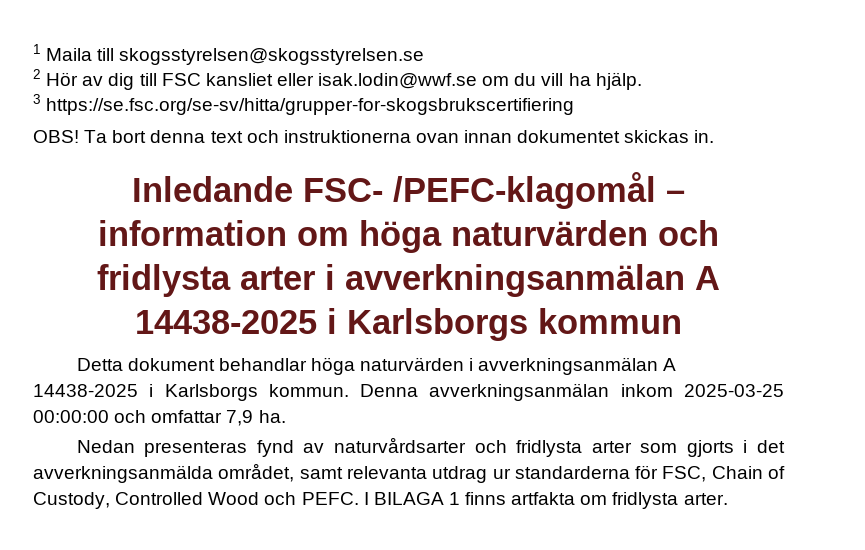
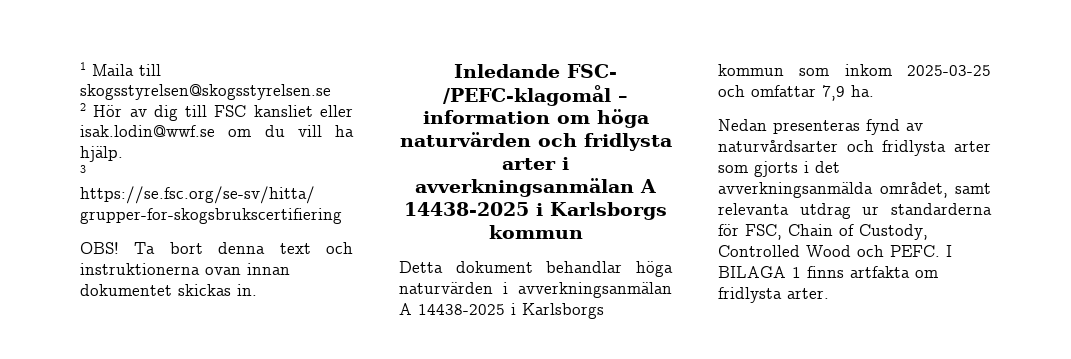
[268,383,610,401] kommun. Denna avverkningsanmälan -> [718,64,830,76] kommun som
[33,410,109,423] 00:00:00 -> (991, 70) none

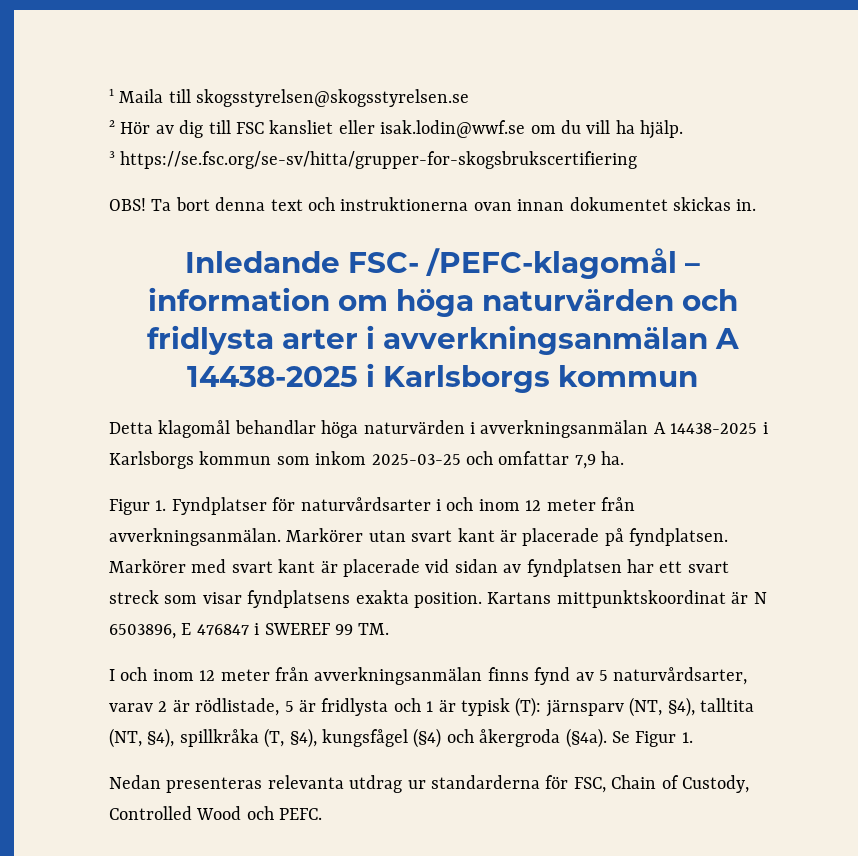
[455,261,533,273] dokument -> [158,420,231,438] klagomål
[718,119,923,135] [718,140,991,156] [718,161,840,177] [718,182,991,198] Nedan presenteras fynd av naturvårdsarter och fridlysta arter som gjorts i det avverkningsanmälda området, samt -> [109,497,635,515] [109,528,729,546] [109,559,729,577] [109,590,767,608] [109,623,390,639] [109,667,748,685] [109,697,754,717] [109,728,693,748] [109,775,263,793] Figur 1. Fyndplatser för naturvårdsarter i och inom 12 meter från avverkningsanmälan. Markörer utan svart kant är placerade på fyndplatsen. Markörer med svart kant är placerade vid sidan av fyndplatsen har ett svart streck som visar fyndplatsens exakta position. Kartans mittpunktskoordinat är N 6503896, E 476847 i SWEREF 99 TM. // I och inom 12 meter från avverkningsanmälan finns fynd av 5 naturvårdsarter, varav 2 är rödlistade, 5 är fridlysta och 1 är typisk (T): järnsparv (NT, §4), talltita (NT, §4), spillkråka (T, §4), kungsfågel (§4) och åkergroda (§4a). Se Figur 1. // Nedan presenteras
[946,245,952,257] [718,266,938,278] [718,287,829,303] I BILAGA 1 finns artfakta om fridlysta arter. -> (323, 814) none

